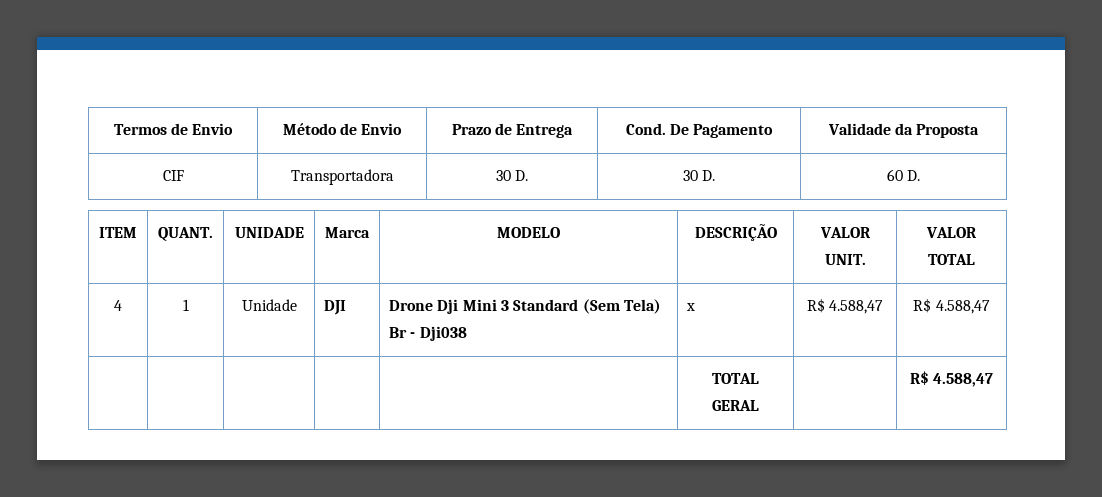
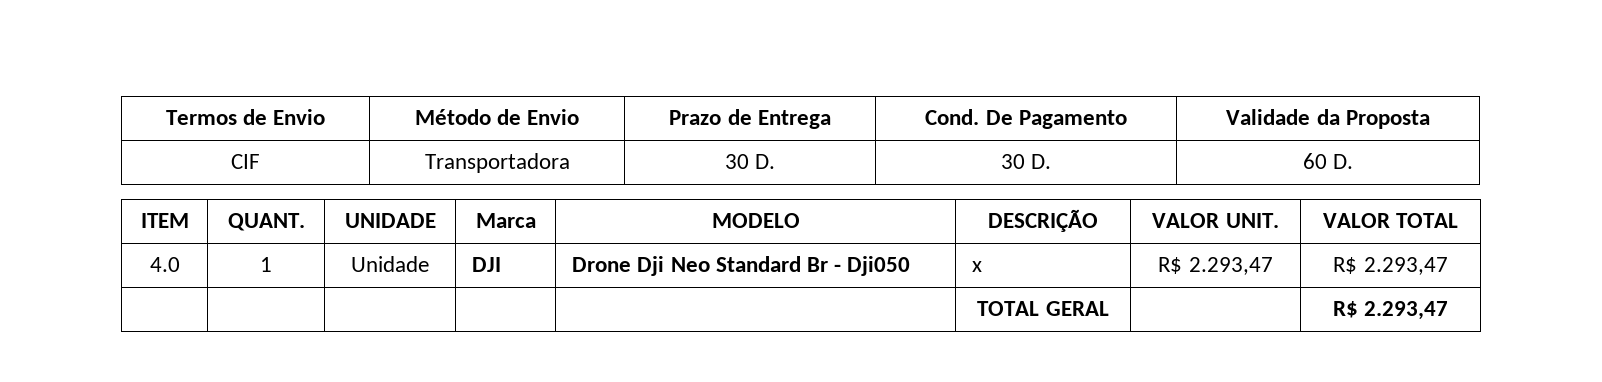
[114,300,122,311] 4 -> [149,257,180,272] 4.0
[462,299,662,314] Mini 3 Standard (Sem Tela) -> [670,256,801,272] Neo Standard
[419,326,467,341] Dji038 -> [847,256,911,276] Dji050
[829,300,884,314] [913,298,990,314] 4.588,47 | R$ 4.588,47 -> [1188,257,1273,275] [1333,257,1448,275] 2.293,47 | R$ 2.293,47
[933,373,994,387] 4.588,47 -> [1364,301,1449,320] 2.293,47

